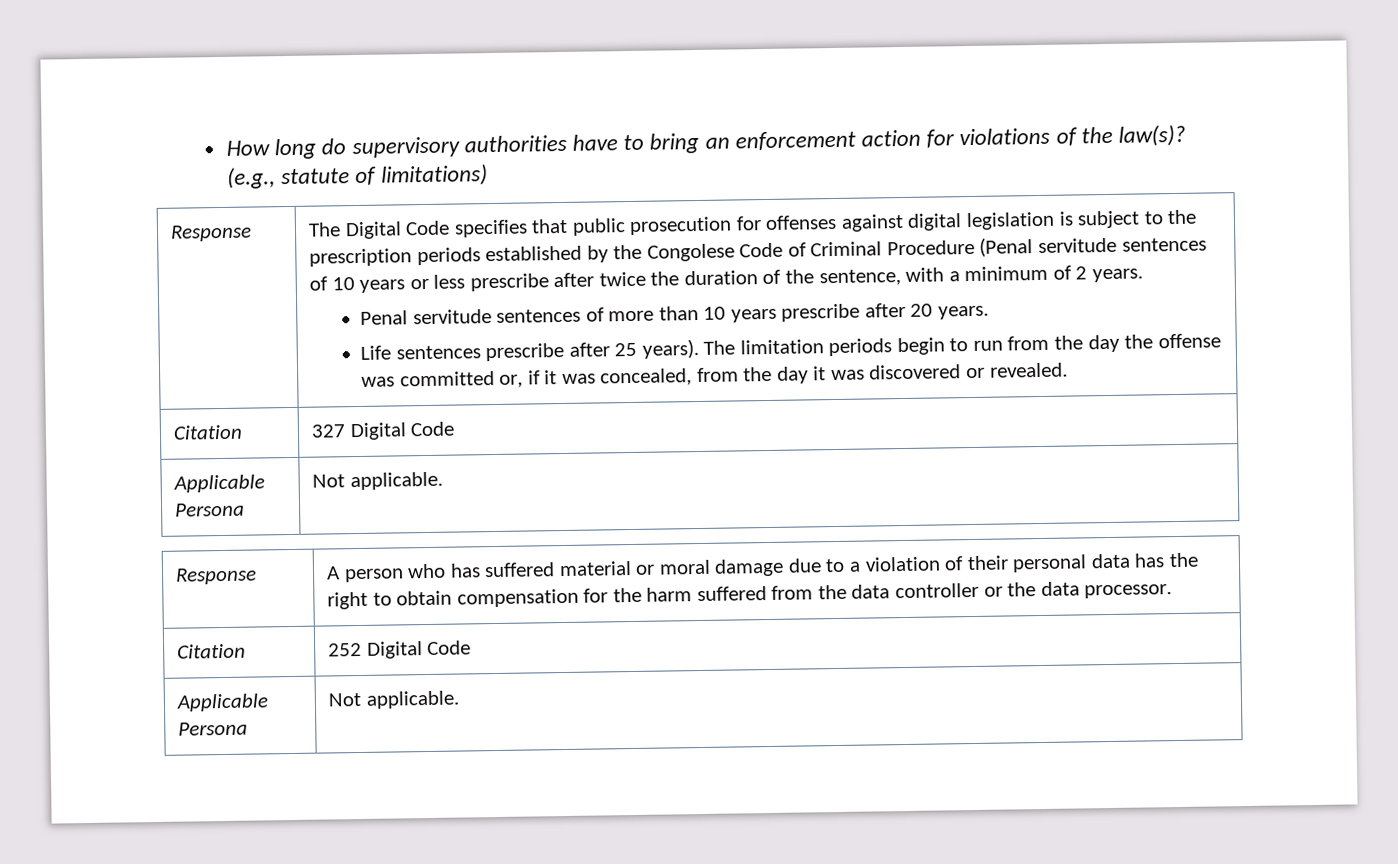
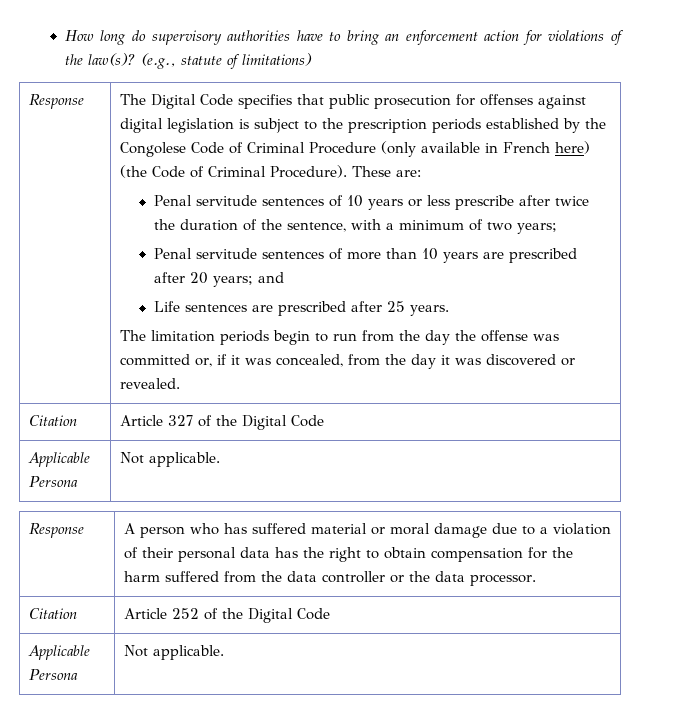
[979,237,1034,257] (Penal -> [380,141,590,157] [119,165,421,178] [153,195,192,206] (only available in French here) (the Code of Criminal Procedure). These are: // Penal
[1075,266,1143,283] 2 years. -> [486,222,557,234] two years;
[781,302,989,322] prescribe after 20 years. -> [482,248,577,263] [153,272,284,287] are prescribed after 20 years; and
[485,342,565,362] prescribe -> [251,301,346,316] are prescribed
[641,338,699,359] years). -> [409,305,449,316] years. //
[311,424,347,438] 327 -> [119,415,237,427] Article 327 of the
[328,642,363,657] 252 -> [123,608,243,620] Article 252 of the

